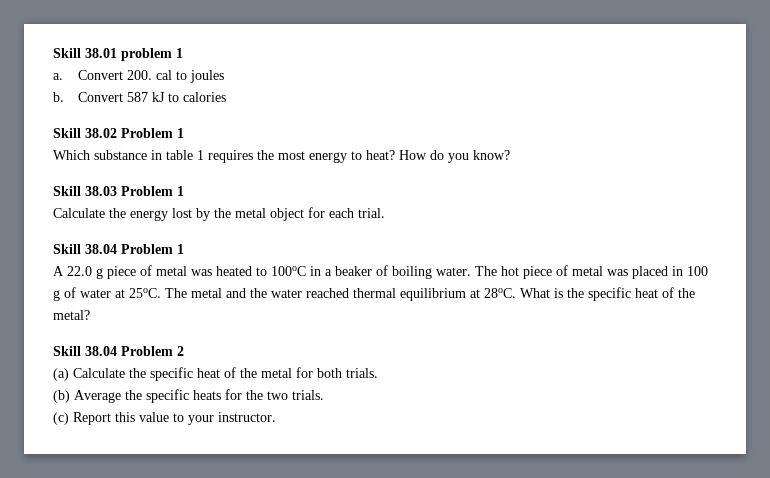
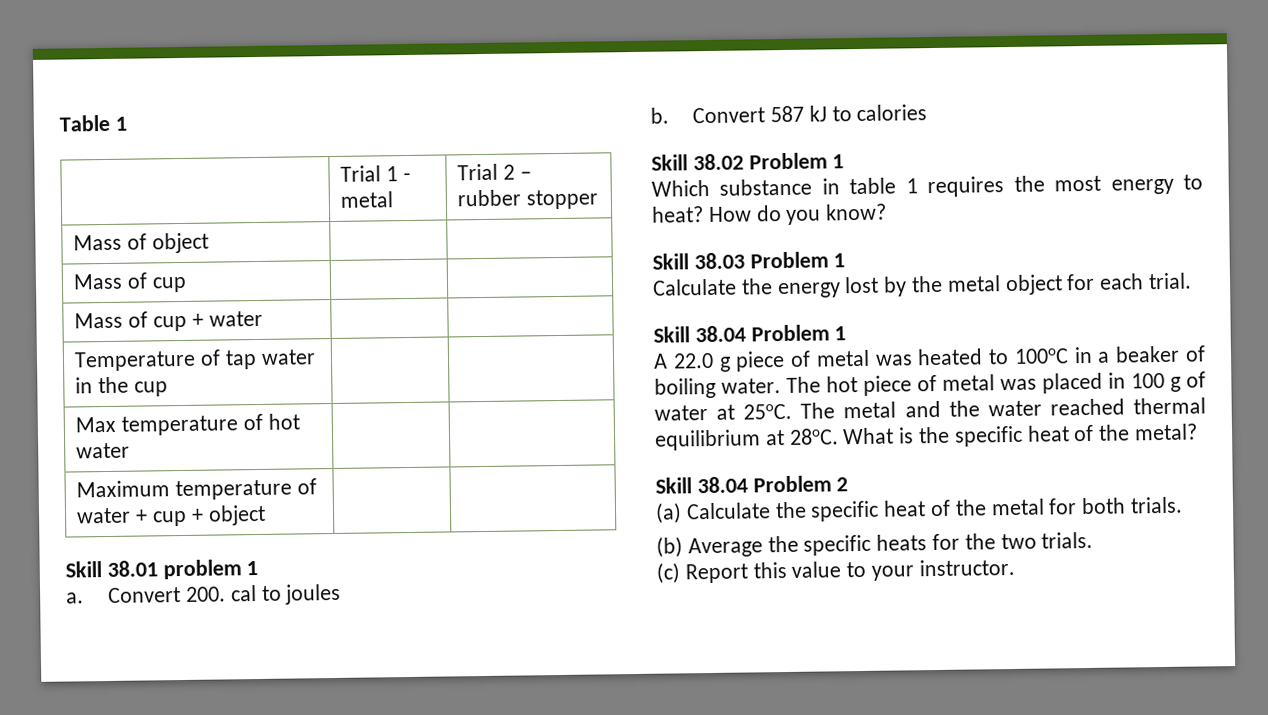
(53, 53) none -> [59,114,127,132] [340,165,412,182] [340,191,394,208] [457,163,533,181] [457,189,600,210] [73,232,210,254] [73,272,188,293] [74,310,263,332] [74,349,316,372] [75,376,169,397] [75,413,300,436] [76,442,131,459] [76,478,318,501] [76,504,266,527] Table 1 // | Trial 1 - metal | Trial 2 – rubber stopper // Mass of object | | // Mass of cup | | // Mass of cup + water | | // Temperature of tap water in the cup | | // Max temperature of hot water | | // Maximum temperature of water + cup + object | | //

